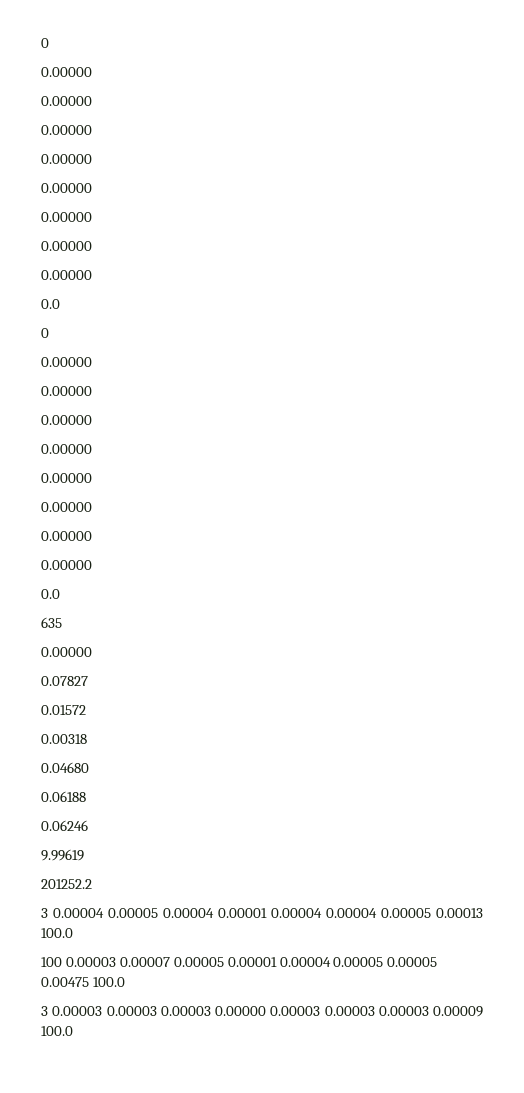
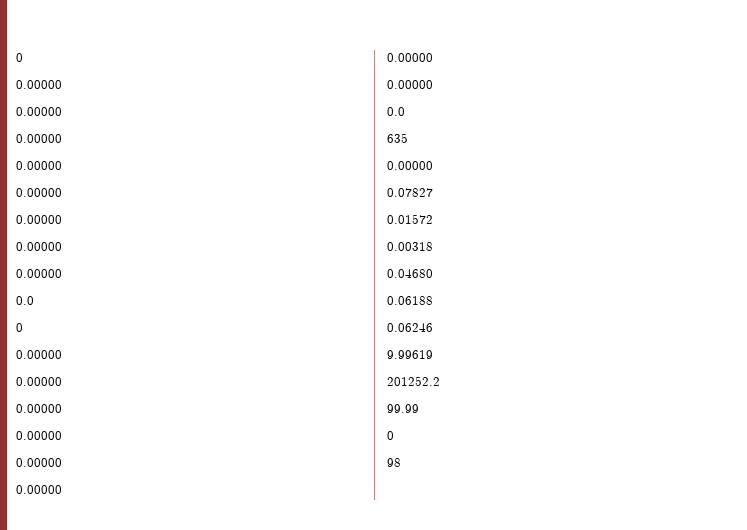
[41,908,483,918] [41,928,73,938] [41,957,438,967] [41,977,125,987] [41,1006,483,1017] [41,1026,73,1036] 3 0.00004 0.00005 0.00004 0.00001 0.00004 0.00004 0.00005 0.00013 100.0 // 100 0.00003 0.00007 0.00005 0.00001 0.00004 0.00005 0.00005 0.00475 100.0 // 3 0.00003 0.00003 0.00003 0.00000 0.00003 0.00003 0.00003 0.00009 100.0 -> [387,404,419,413] [387,431,394,440] [387,458,401,467] 99.99 // 0 // 98

